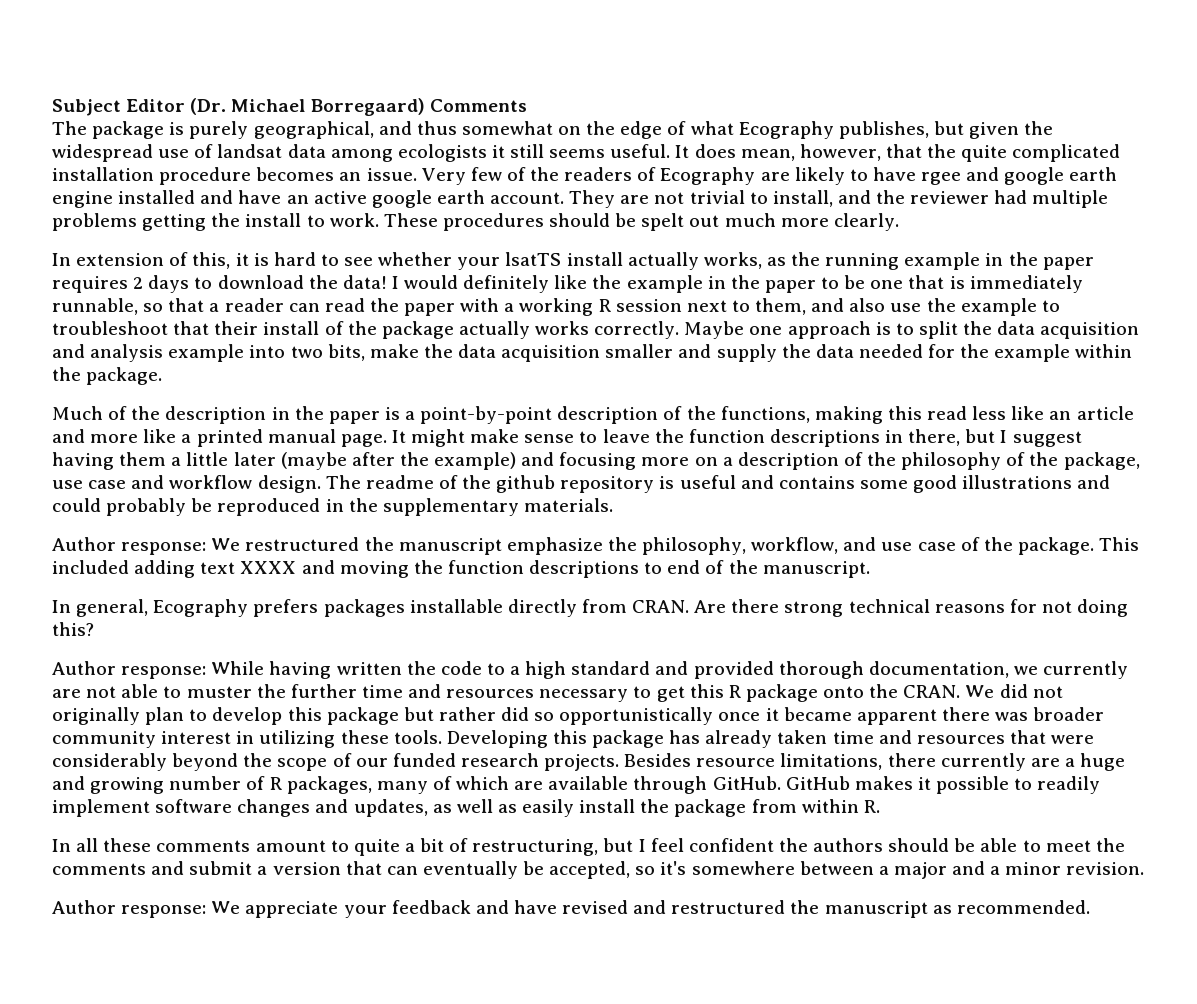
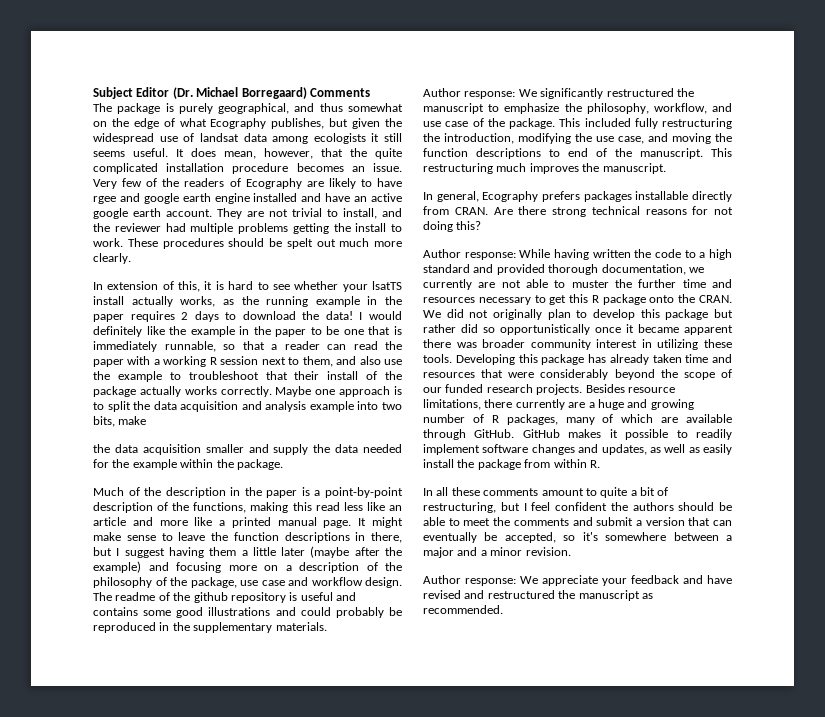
(419, 351) none -> (147, 420) //
[245,537,502,555] restructured the manuscript -> [540,88,694,99] [423,103,500,114] significantly restructured the manuscript to
[134,560,297,578] adding text XXXX -> [634,118,732,129] [423,133,644,144] fully restructuring the introduction, modifying the use case,
(870, 569) none -> [711,148,732,157] [423,163,666,174] This restructuring much improves the manuscript.

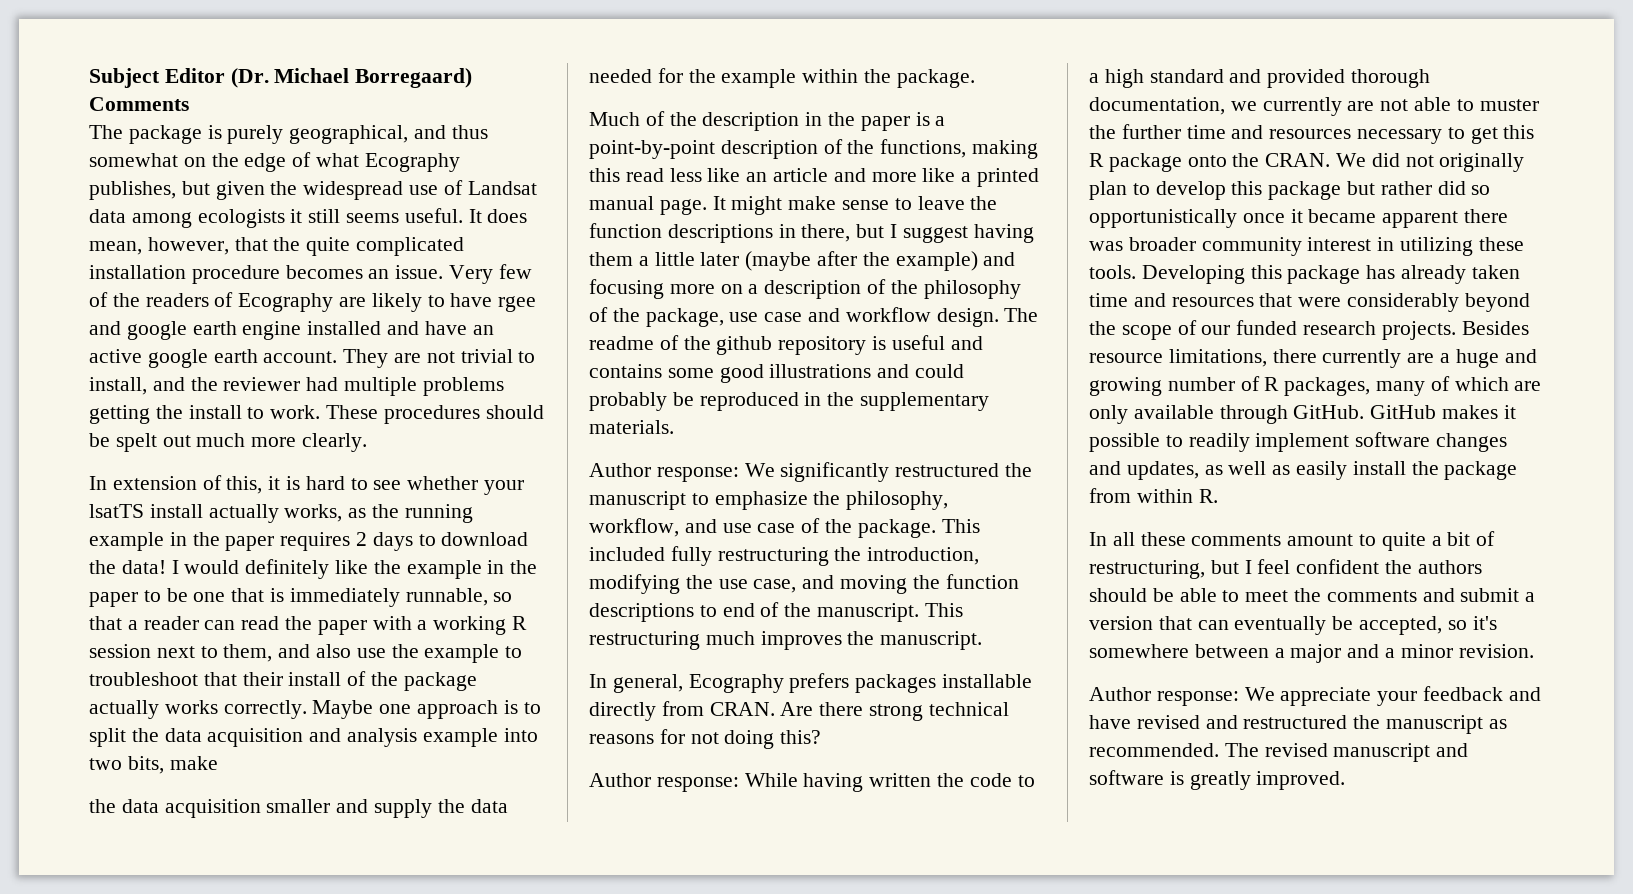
[199,133,239,142] landsat -> [467,181,537,195] Landsat
(679, 420) none -> [1089,405,1128,424] only
(503, 609) none -> [1224,743,1469,762] [1089,770,1346,790] The revised manuscript and software is greatly improved.

